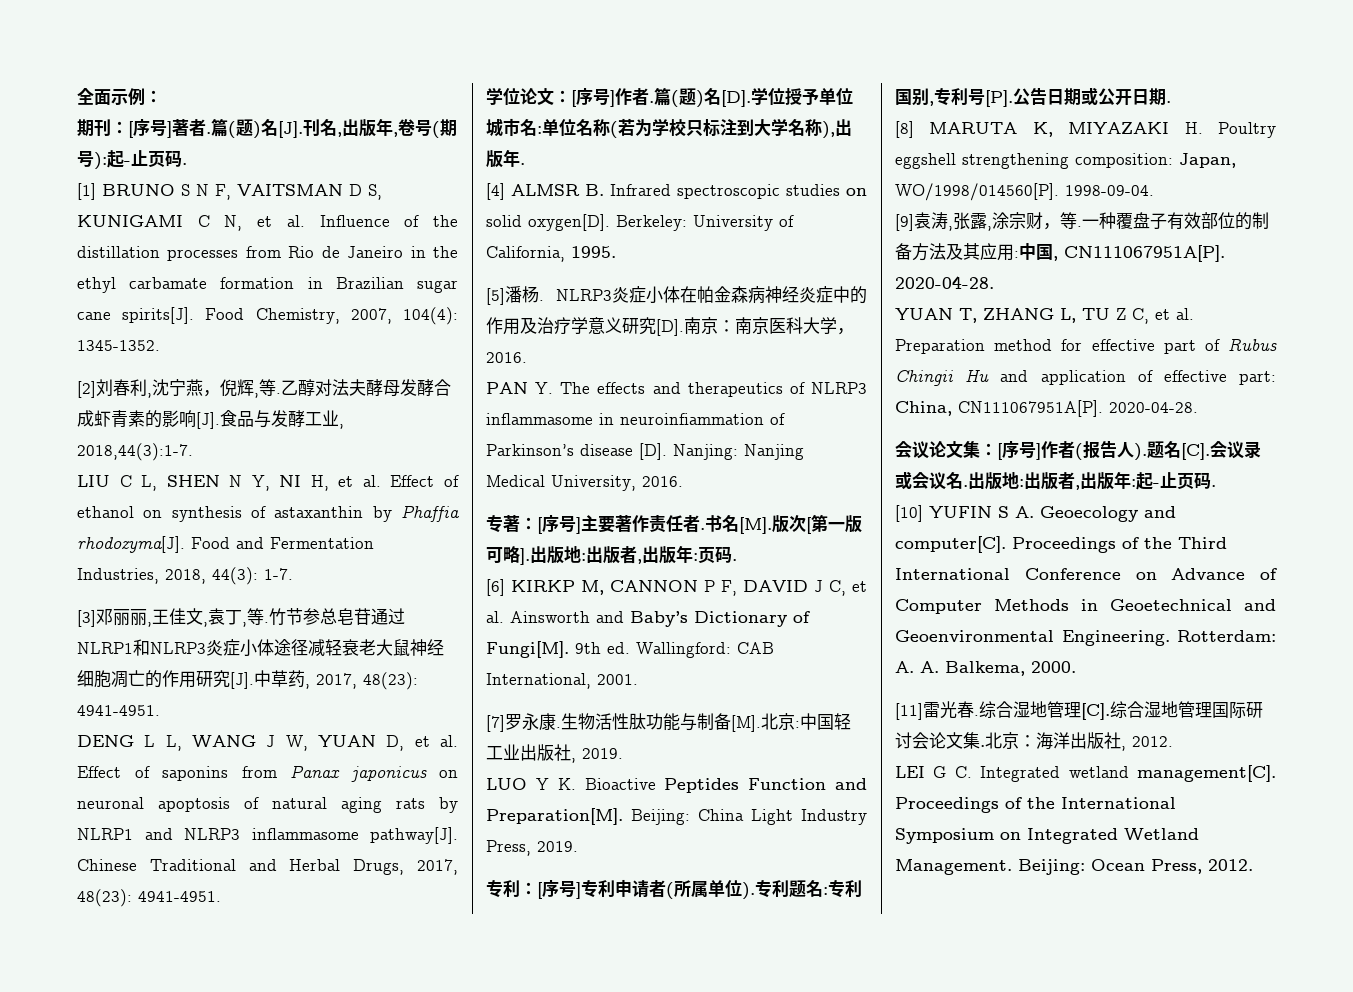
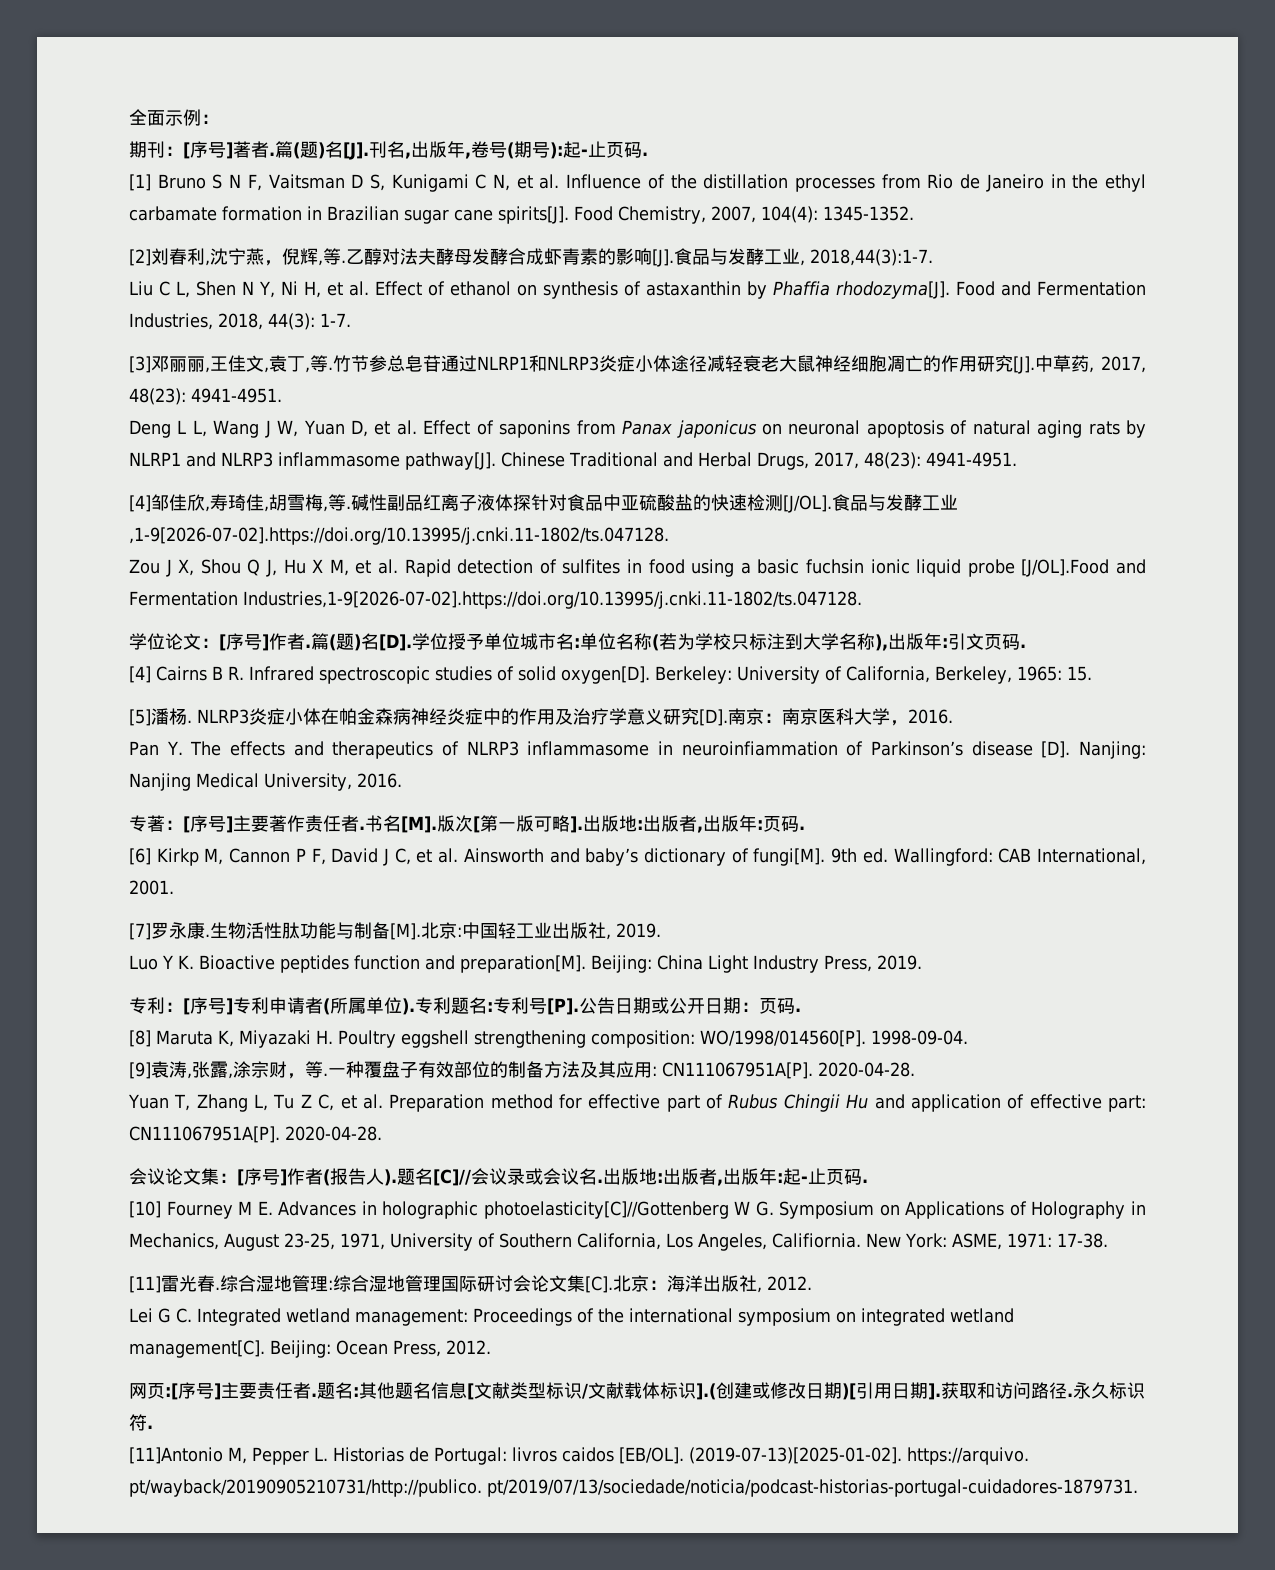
[102,184,175,196] BRUNO -> [157,174,206,189] Bruno
[237,184,343,196] VAITSMAN -> [268,174,345,189] Vaitsman
[77,215,183,227] KUNIGAMI -> [391,174,469,192] Kunigami
[77,475,110,487] LIU -> [129,281,153,296] Liu
[166,475,220,487] SHEN -> [196,281,237,296] Shen
[279,475,302,487] NI -> [281,281,299,295] Ni
[77,735,134,747] DENG -> [129,420,171,438] Deng
[192,735,256,747] WANG -> [213,420,260,438] Wang
[318,735,376,747] YUAN -> [303,420,345,435] Yuan
(221, 896) none -> [129,494,958,513] [129,527,669,545] [129,559,1147,577] [129,591,862,609] // [4]邹佳欣,寿琦佳,胡雪梅,等.碱性副品红离子液体探针对食品中亚硫酸盐的快速检测[J/OL].食品与发酵工业,1-9[2026-07-02].https://doi.org/10.13995/j.cnki.11-1802/ts.047128. // Zou J X, Shou Q J, Hu X M, et al. Rapid detection of sulfites in food using a basic fuchsin ionic liquid probe [J/OL].Food and Fermentation Industries,1-9[2026-07-02].https://doi.org/10.13995/j.cnki.11-1802/ts.047128.
(520, 158) none -> [942,633,1020,650] :引文页码
[511,184,604,196] ALMSR B. -> [156,666,244,681] Cairns B R.
[846,188,867,196] on -> [497,666,514,681] of
[571,246,616,258] 1995. -> [934,666,1092,684] Berkeley, 1965: 15.
[486,382,528,394] PAN -> [129,741,159,756] Pan
[511,580,698,595] KIRKP M, CANNON -> [156,848,291,866] Kirkp M, Cannon
[743,580,808,592] DAVID -> [331,848,379,863] David
[630,611,810,627] [486,641,569,658] Baby’s Dictionary of Fungi[M]. -> [585,848,826,866] baby’s dictionary of fungi[M].
[486,778,527,790] LUO -> [129,955,158,970] Luo
[664,778,867,793] [486,808,623,825] Peptides Function and Preparation[M]. -> [280,955,586,973] peptides function and preparation[M].
[895,88,968,106] 国别,专利 -> (529, 1005) none
(1166, 96) none -> [741,998,795,1014] ：页码
[929,122,1170,137] MARUTA K, MIYAZAKI -> [156,1030,311,1048] Maruta K, Miyazaki
[1179,153,1236,168] Japan, -> (695, 1039) none
[1019,243,1225,262] [895,276,994,289] [895,308,1110,323] 中国, CN111067951A[P]. 2020-04-28. // YUAN T, ZHANG L, TU -> [662,1062,915,1079] [128,1094,295,1112] CN111067951A[P]. 2020-04-28. // Yuan T, Zhang L, Tu
[895,401,952,416] China, -> (1146, 1103) none
[1181,443,1210,460] [C]. -> [433,1169,471,1186] [C]//
[929,506,1176,522] [895,536,1227,553] [895,568,1277,580] [895,599,1276,614] [895,630,1276,646] [895,661,1076,676] YUFIN S A. Geoecology and computer[C]. Proceedings of the Third International Conference on Advance of Computer Methods in Geoetechnical and Geoenvironmental Engineering. Rotterdam: A. A. Balkema, 2000. -> [166,1201,1146,1219] [129,1233,1108,1251] Fourney M E. Advances in holographic photoelasticity[C]//Gottenberg W G. Symposium on Applications of Holography in Mechanics, August 23-25, 1971, University of Southern California, Los Angeles, Califiornia. New York: ASME, 1971: 17-38.
[1081,703,1110,720] [C]. -> [328,1280,333,1290] :
[980,745,985,747] . -> [585,1276,613,1293] [C].
[895,766,925,778] LEI -> [129,1308,153,1323] Lei
[1137,765,1276,782] [895,797,1176,813] [895,828,1199,844] [895,859,1253,875] management[C]. Proceedings of the International Symposium on Integrated Wetland Management. Beijing: Ocean Press, 2012. -> [355,1308,1014,1326] [129,1340,491,1358] [129,1382,1145,1400] [129,1414,153,1431] [129,1447,1029,1465] [129,1479,1138,1497] management: Proceedings of the international symposium on integrated wetland management[C]. Beijing: Ocean Press, 2012. // 网页:[序号]主要责任者.题名:其他题名信息[文献类型标识/文献载体标识].(创建或修改日期)[引用日期].获取和访问路径.永久标识符. // [11]Antonio M, Pepper L. Historias de Portugal: livros caidos [EB/OL]. (2019-07-13)[2025-01-02]. https://arquivo. pt/wayback/20190905210731/http://publico. pt/2019/07/13/sociedade/noticia/podcast-historias-portugal-cuidadores-1879731.

